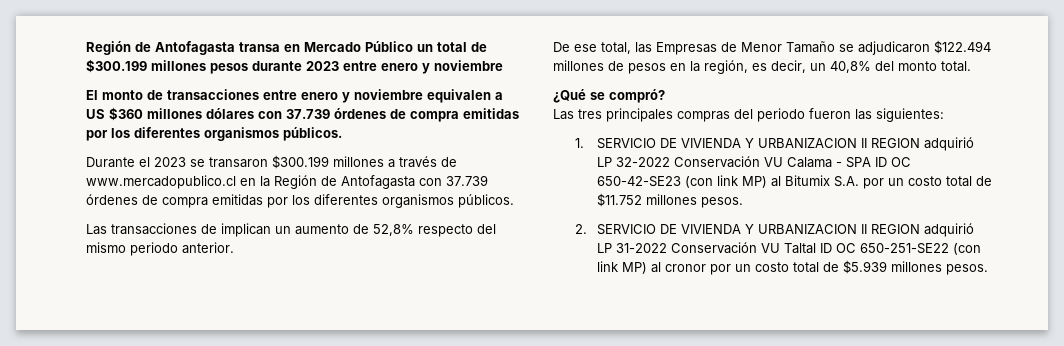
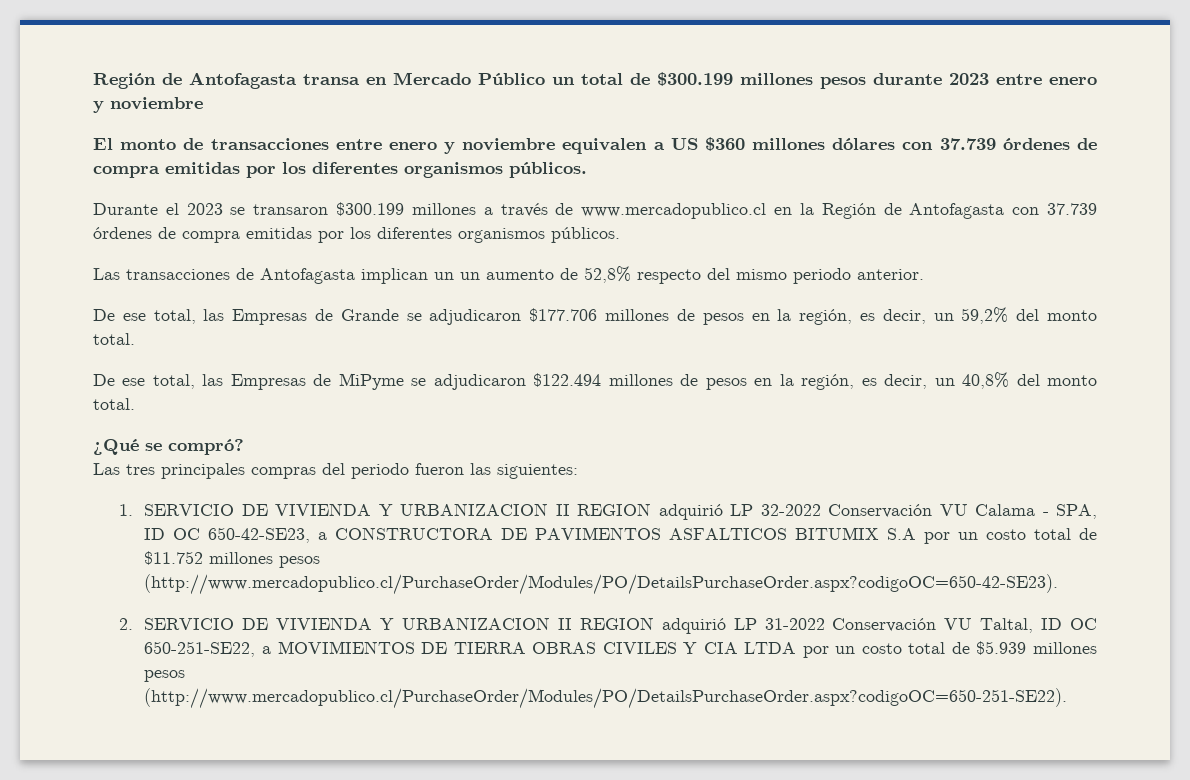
(217, 229) none -> [260,268,355,284] Antofagasta
(291, 230) none -> [460,272,480,280] un
[741,41,835,53] Menor Tamaño -> [340,307,1098,325] [93,333,135,345] [93,373,404,390] Grande se adjudicaron $177.706 millones de pesos en la región, es decir, un 59,2% del monto total. // De ese total, las Empresas de MiPyme
[845,157,911,168] [596,175,859,188] SPA ID OC 650-42-SE23 (con link MP) al Bitumix S.A. -> [1056,504,1097,519] [144,527,917,543] SPA, ID OC 650-42-SE23, a CONSTRUCTORA DE PAVIMENTOS ASFALTICOS BITUMIX S.A
[700,197,743,208] pesos. -> [279,556,321,568] [144,574,1059,595] pesos (http://www.mercadopublico.cl/PurchaseOrder/Modules/PO/DetailsPurchaseOrder.aspx?codigoOC=650-42-SE23).
[783,243,981,255] [596,261,706,274] Taltal ID OC 650-251-SE22 (con link MP) al cronor -> [980,618,1097,633] [144,641,797,657] Taltal, ID OC 650-251-SE22, a MOVIMIENTOS DE TIERRA OBRAS CIVILES Y CIA LTDA
[945,264,988,275] pesos. -> [144,670,186,682] [144,688,1068,709] pesos (http://www.mercadopublico.cl/PurchaseOrder/Modules/PO/DetailsPurchaseOrder.aspx?codigoOC=650-251-SE22).

